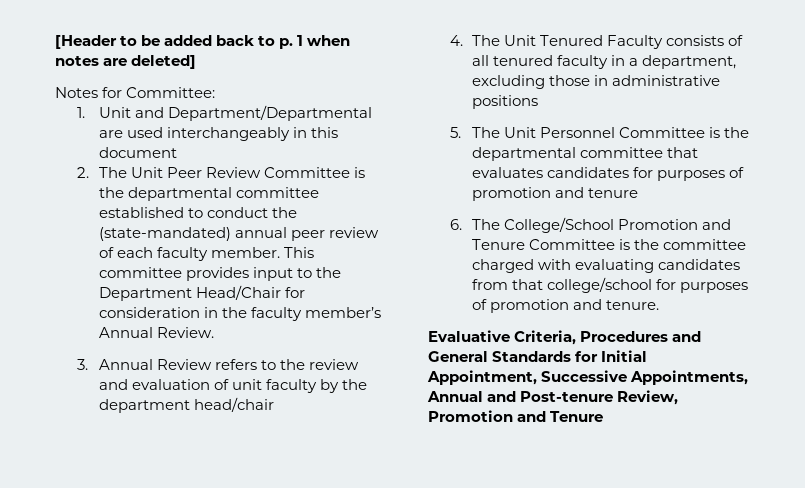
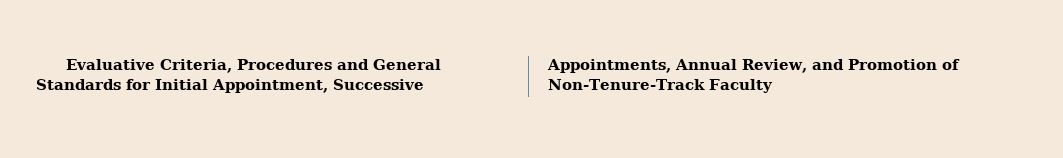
[55,35,351,49] [55,55,197,69] [55,87,216,98] [77,105,373,121] [99,127,339,141] [99,147,178,158] [77,167,366,178] [99,187,320,201] [99,207,298,218] [99,227,380,241] [99,247,315,261] [99,267,342,281] [99,285,306,301] [99,307,382,321] [99,327,215,338] [77,359,360,370] [99,379,368,393] [99,397,275,413] [450,35,744,49] [472,55,737,69] [472,75,721,89] [472,95,539,109] [450,127,750,138] [472,147,699,161] [472,167,745,181] [472,187,639,201] [450,217,732,233] [472,239,747,250] [472,259,741,273] [472,277,749,293] [472,299,660,313] [Header to be added back to p. 1 when notes are deleted] // Notes for Committee: // 1. Unit and Department/Departmental are used interchangeably in this document // 2. The Unit Peer Review Committee is the departmental committee established to conduct the (state-mandated) annual peer review of each faculty member. This committee provides input to the Department Head/Chair for consideration in the faculty member’s Annual Review. // 3. Annual Review refers to the review and evaluation of unit faculty by the department head/chair // 4. The Unit Tenured Faculty consists of all tenured faculty in a department, excluding those in administrative positions // 5. The Unit Personnel Committee is the departmental committee that evaluates candidates for purposes of promotion and tenure // 6. The College/School Promotion and Tenure Committee is the committee charged with evaluating candidates from that college/school for purposes of promotion and tenure. // -> (65, 64) none
[487,390,679,405] [428,410,604,422] and Post-tenure Review, Promotion and Tenure -> [742,59,960,73] [548,79,773,93] Review, and Promotion of Non-Tenure-Track Faculty

